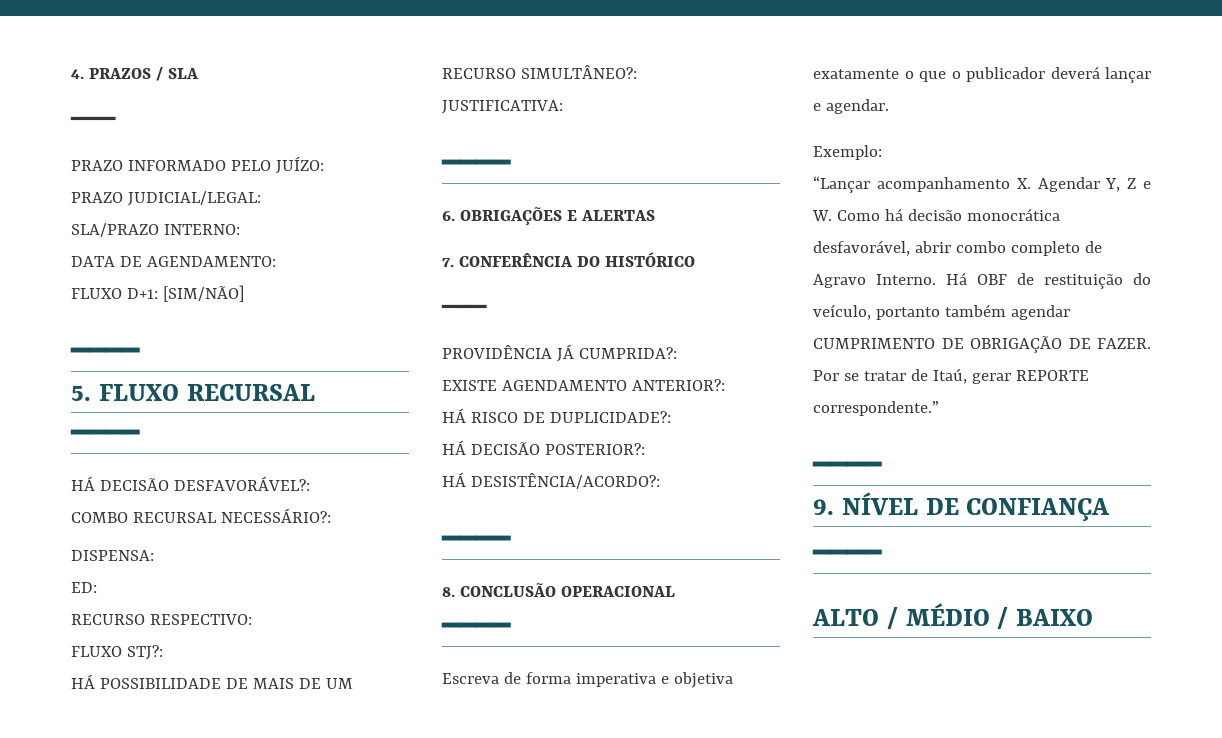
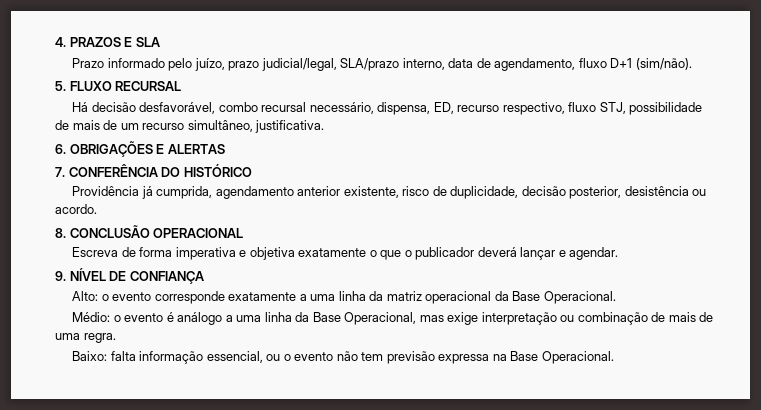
[155,67,163,81] / -> [124,37,133,47] E
[70,116,116,125] [71,156,324,174] [71,191,261,206] [71,223,240,237] [71,256,276,267] [71,285,244,302] [70,347,140,360] [71,384,315,401] [70,429,140,442] [71,476,310,491] [71,508,331,523] [71,550,154,561] [71,582,97,593] [71,614,252,625] [71,645,163,660] [71,674,353,689] [442,65,637,79] [442,100,563,114] [441,159,511,172] ━━━━ // PRAZO INFORMADO PELO JUÍZO: // PRAZO JUDICIAL/LEGAL: // SLA/PRAZO INTERNO: // DATA DE AGENDAMENTO: // FLUXO D+1: [SIM/NÃO] // ━━━━ // 5. FLUXO RECURSAL // ━━━━ // HÁ DECISÃO DESFAVORÁVEL?: // COMBO RECURSAL NECESSÁRIO?: // DISPENSA: // ED: // RECURSO RESPECTIVO: // FLUXO STJ?: // HÁ POSSIBILIDADE DE MAIS DE UM RECURSO SIMULTÂNEO?: // JUSTIFICATIVA: // ━━━━ -> [72,58,692,71] [55,81,182,91] [72,102,703,115] [55,120,325,133] Prazo informado pelo juízo, prazo judicial/legal, SLA/prazo interno, data de agendamento, fluxo D+1 (sim/não). // 5. FLUXO RECURSAL // Há decisão desfavorável, combo recursal necessário, dispensa, ED, recurso respectivo, fluxo STJ, possibilidade de mais de um recurso simultâneo, justificativa.
[441,304,487,313] [442,344,677,362] [442,379,725,391] [442,408,671,423] [442,440,645,455] [442,472,660,489] [441,535,511,548] ━━━━ // PROVIDÊNCIA JÁ CUMPRIDA?: // EXISTE AGENDAMENTO ANTERIOR?: // HÁ RISCO DE DUPLICIDADE?: // HÁ DECISÃO POSTERIOR?: // HÁ DESISTÊNCIA/ACORDO?: // ━━━━ -> [72,186,707,199] [55,204,97,214] Providência já cumprida, agendamento anterior existente, risco de duplicidade, decisão posterior, desistência ou acordo.
[441,622,511,635] // ━━━━ -> (244, 233) none
[813,145,882,160] [813,176,1151,193] [812,208,1060,221] [813,240,1102,256] [813,272,1151,289] [813,304,1070,320] [813,336,1151,353] [813,368,1089,384] [813,401,939,416] [812,461,882,474] [813,492,1111,521] [812,549,882,562] [812,603,1094,629] Exemplo: // “Lançar acompanhamento X. Agendar Y, Z e W. Como há decisão monocrática desfavorável, abrir combo completo de Agravo Interno. Há OBF de restituição do veículo, portanto também agendar CUMPRIMENTO DE OBRIGAÇÃO DE FAZER. Por se tratar de Itaú, gerar REPORTE correspondente.” // ━━━━ // 9. NÍVEL DE CONFIANÇA // ━━━━ // ALTO / MÉDIO / BAIXO -> [55,268,204,284] [72,291,616,304] [72,312,714,325] [55,333,116,343] [72,351,614,364] 9. NÍVEL DE CONFIANÇA // Alto: o evento corresponde exatamente a uma linha da matriz operacional da Base Operacional. // Médio: o evento é análogo a uma linha da Base Operacional, mas exige interpretação ou combinação de mais de uma regra. // Baixo: falta informação essencial, ou o evento não tem previsão expressa na Base Operacional.

